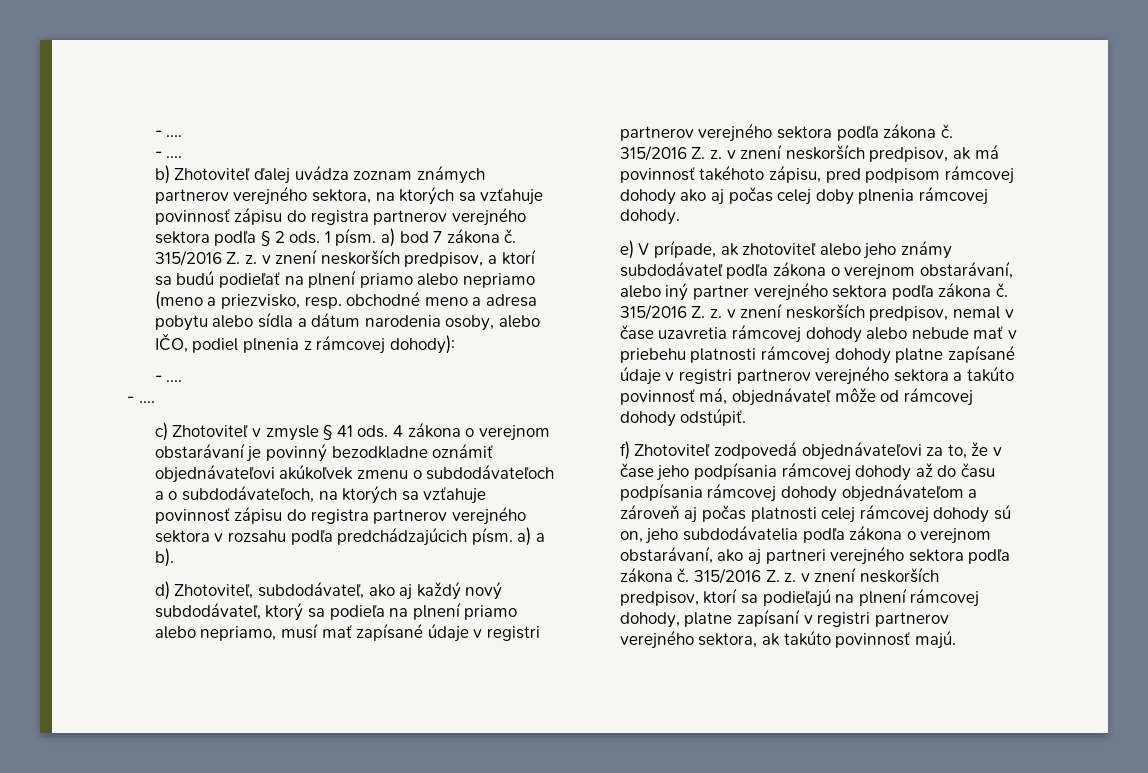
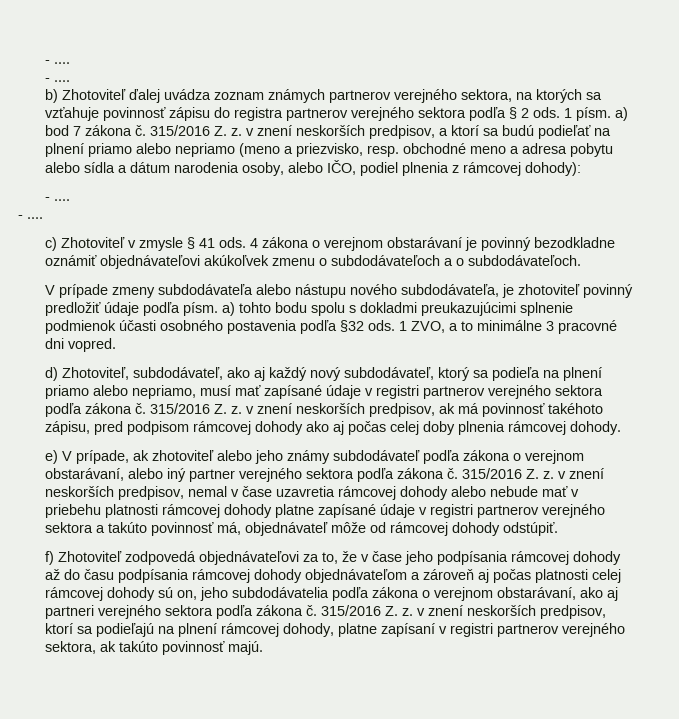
[182,485,487,504] [154,506,526,525] [154,527,546,546] [154,548,174,567] subdodávateľoch, na ktorých sa vzťahuje povinnosť zápisu do registra partnerov verejného sektora v rozsahu podľa predchádzajúcich písm. a) a b). -> [468,255,582,266] [45,284,634,298] [45,302,574,316] [45,320,618,334] [45,338,117,352] subdodávateľoch. // V prípade zmeny subdodávateľa alebo nástupu nového subdodávateľa, je zhotoviteľ povinný predložiť údaje podľa písm. a) tohto bodu spolu s dokladmi preukazujúcimi splnenie podmienok účasti osobného postavenia podľa §32 ods. 1 ZVO, a to minimálne 3 pracovné dni vopred.

